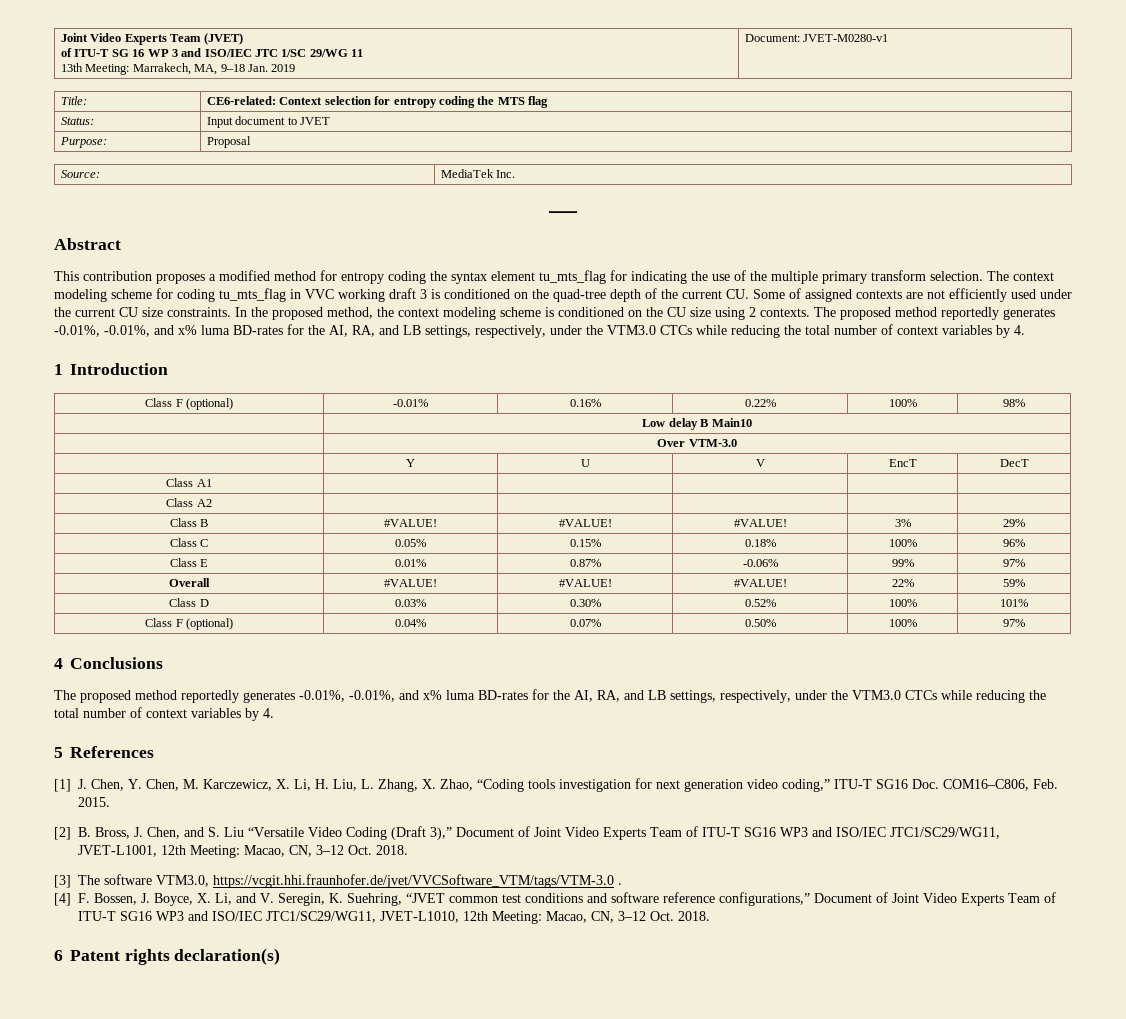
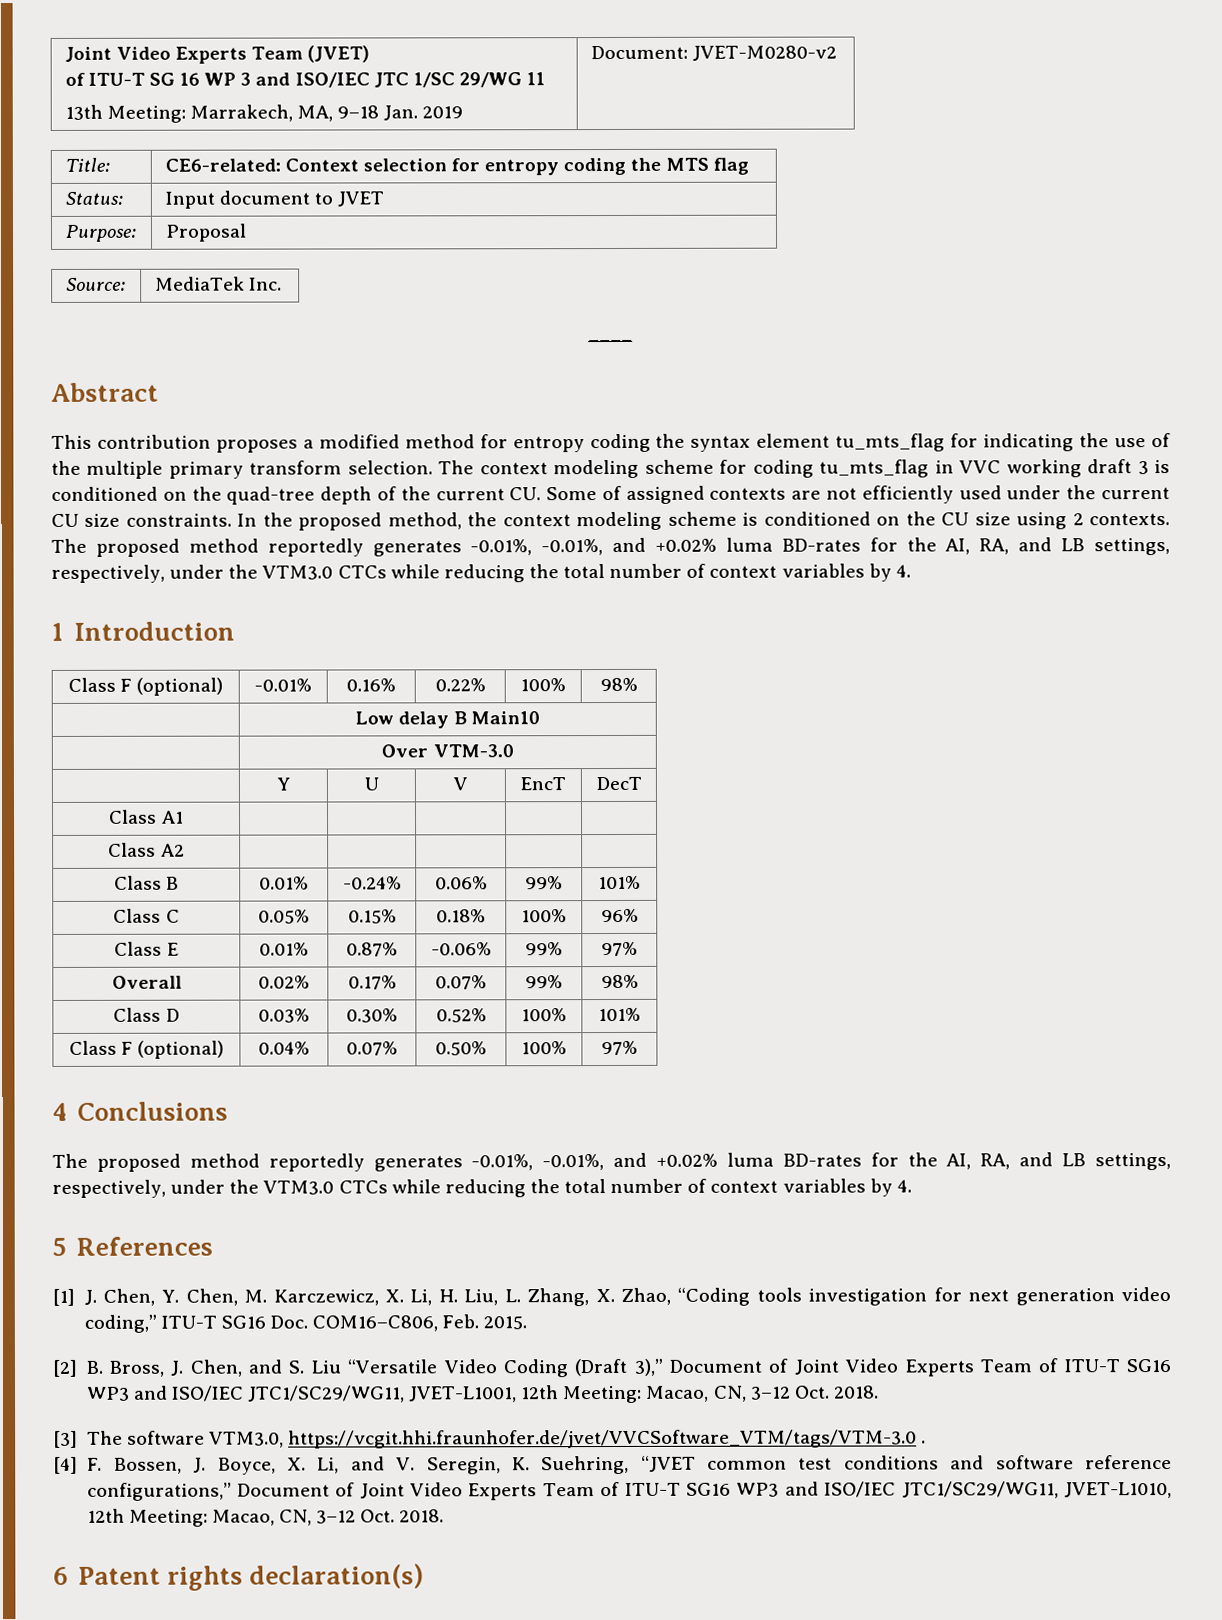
[803,34,889,42] JVET-M0280-v1 -> [691,45,837,61] JVET-M0280-v2
[178,325,197,335] x% -> [655,538,718,552] +0.02%
[384,519,437,527] [558,519,612,527] [733,519,787,527] [894,519,911,527] [1003,519,1025,527] #VALUE! | #VALUE! | #VALUE! | 3% | 29% -> [259,876,309,890] [342,876,402,890] [434,876,488,890] [525,876,563,890] [598,875,641,890] 0.01% | -0.24% | 0.06% | 99% | 101%
[384,579,437,587] [558,579,612,587] [733,579,787,587] [891,579,914,587] [1003,579,1025,587] #VALUE! | #VALUE! | #VALUE! | 22% | 59% -> [258,975,310,989] [347,975,397,990] [435,975,487,990] [525,975,563,989] [600,974,639,989] 0.02% | 0.17% | 0.07% | 99% | 98%
[423,690,442,700] x% -> [656,1153,719,1167] +0.02%

